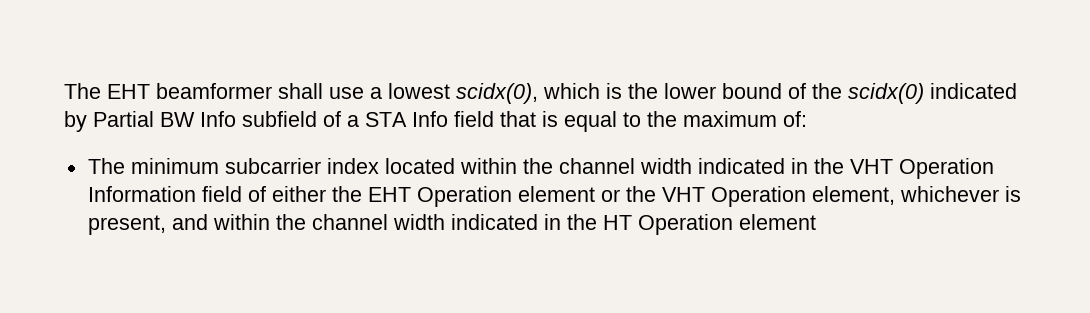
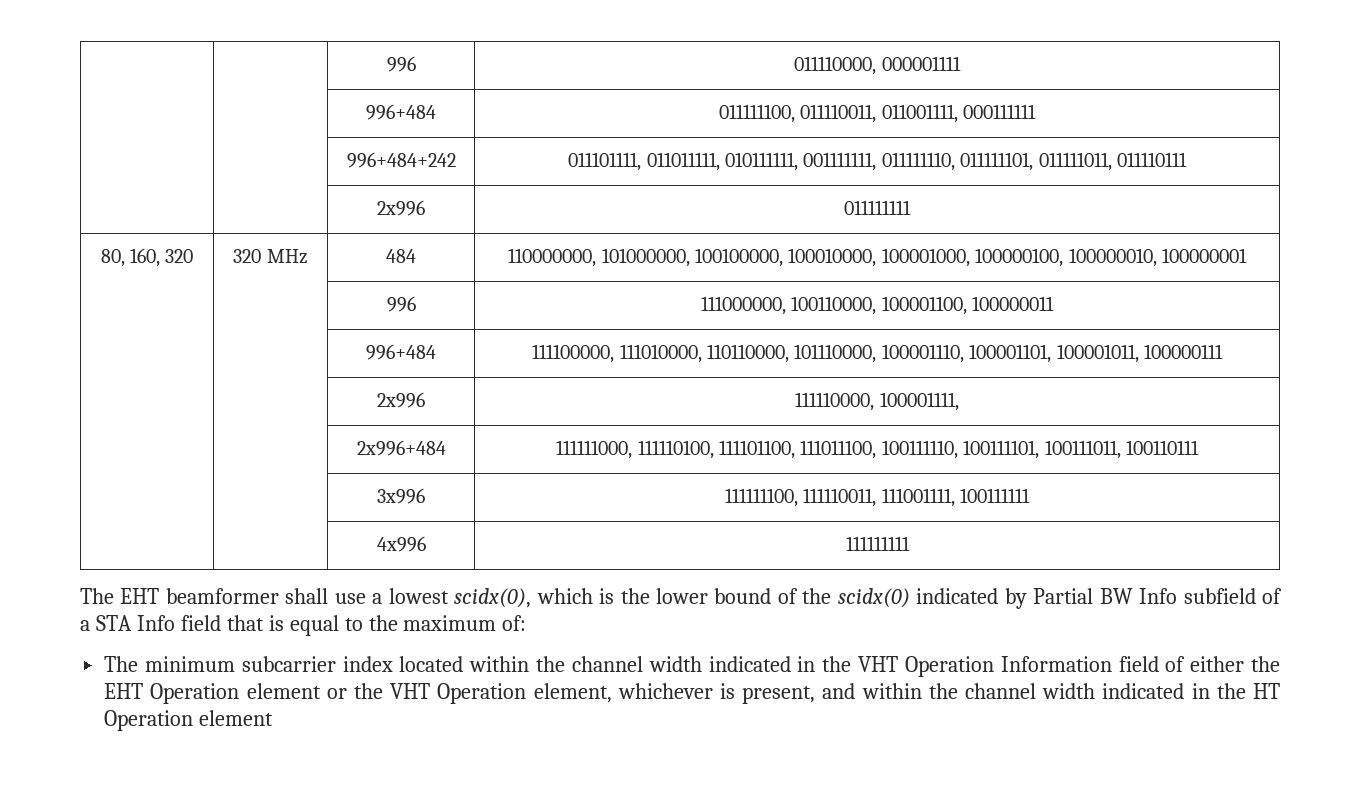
(64, 91) none -> [386,56,416,72] [794,56,961,75] [366,104,436,120] [718,104,1037,123] [346,152,456,168] [568,152,1187,171] [377,200,425,216] [844,200,911,215] [100,248,194,267] [233,249,308,264] [386,249,416,263] [508,248,1247,267] [386,296,416,312] [700,296,1055,315] [366,344,436,360] [532,344,1223,363] [377,392,425,408] [795,392,959,411] [356,440,446,456] [556,440,1199,459] [377,488,425,504] [724,488,1031,507] [376,536,426,552] [845,536,910,551] | | 996 | 011110000, 000001111 // | | 996+484 | 011111100, 011110011, 011001111, 000111111 // | | 996+484+242 | 011101111, 011011111, 010111111, 001111111, 011111110, 011111101, 011111011, 011110111 // | | 2x996 | 011111111 // 80, 160, 320 | 320 MHz | 484 | 110000000, 101000000, 100100000, 100010000, 100001000, 100000100, 100000010, 100000001 // | | 996 | 111000000, 100110000, 100001100, 100000011 // | | 996+484 | 111100000, 111010000, 110110000, 101110000, 100001110, 100001101, 100001011, 100000111 // | | 2x996 | 111110000, 100001111, // | | 2x996+484 | 111111000, 111110100, 111101100, 111011100, 100111110, 100111101, 100111011, 100110111 // | | 3x996 | 111111100, 111110011, 111001111, 100111111 // | | 4x996 | 111111111 //

